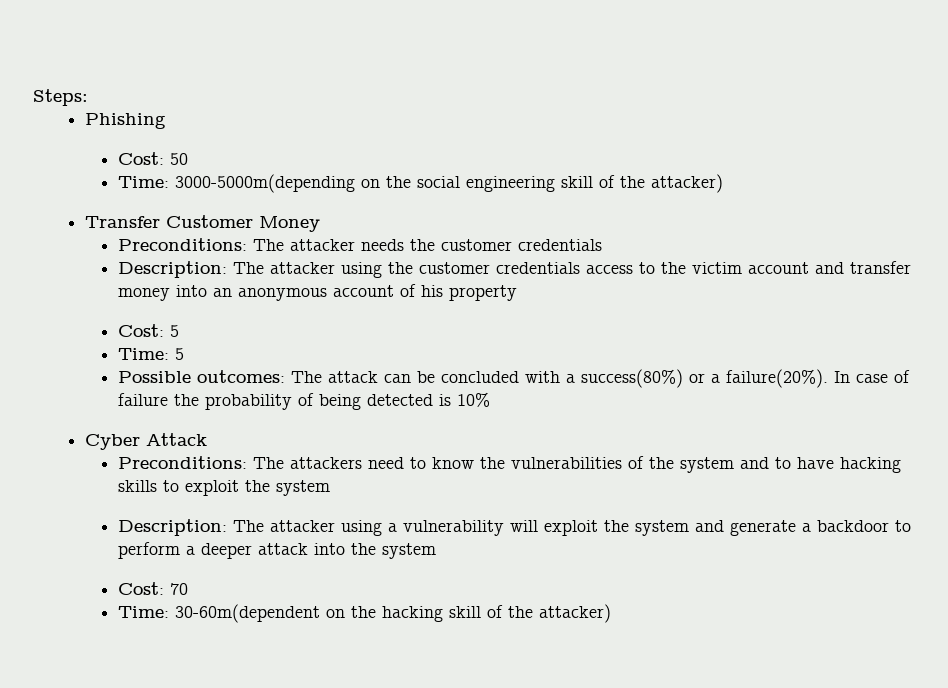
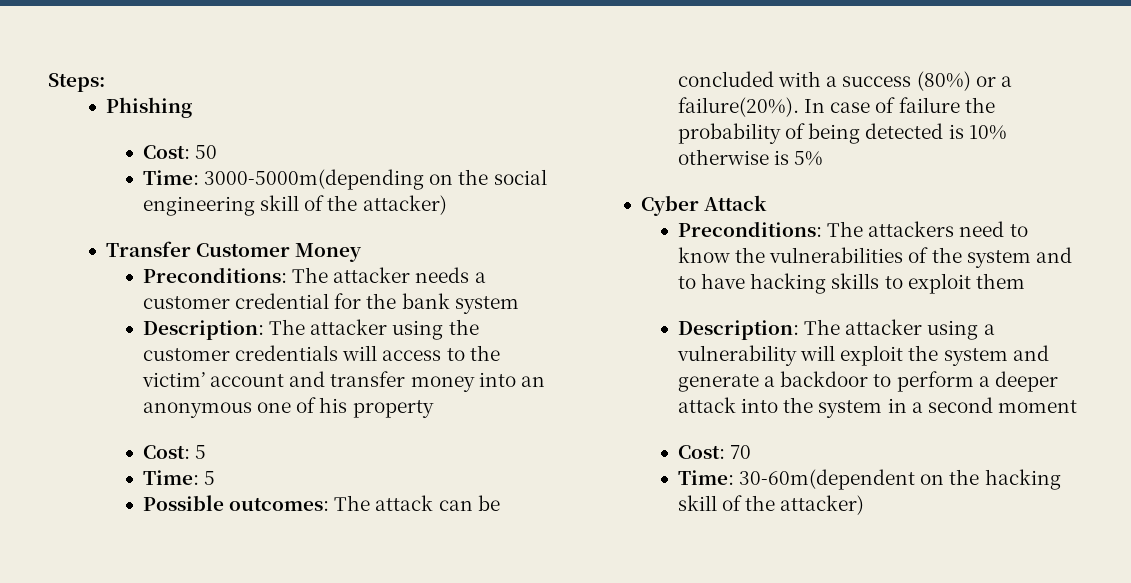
[409,239,602,251] the customer credentials -> [474,272,486,283] [143,293,519,314] a customer credential for the bank system
(580, 268) none -> [342,345,378,361] will
[691,262,742,274] victim -> [142,372,206,387] victim’
[332,285,394,297] account -> [257,402,292,413] one
[580,369,683,388] success(80%) -> [842,71,971,91] success (80%)
(490, 399) none -> [678,149,824,166] otherwise is 5%
[244,480,330,496] the system -> [975,273,1025,289] them
(436, 551) none -> [887,397,1077,413] in a second moment

